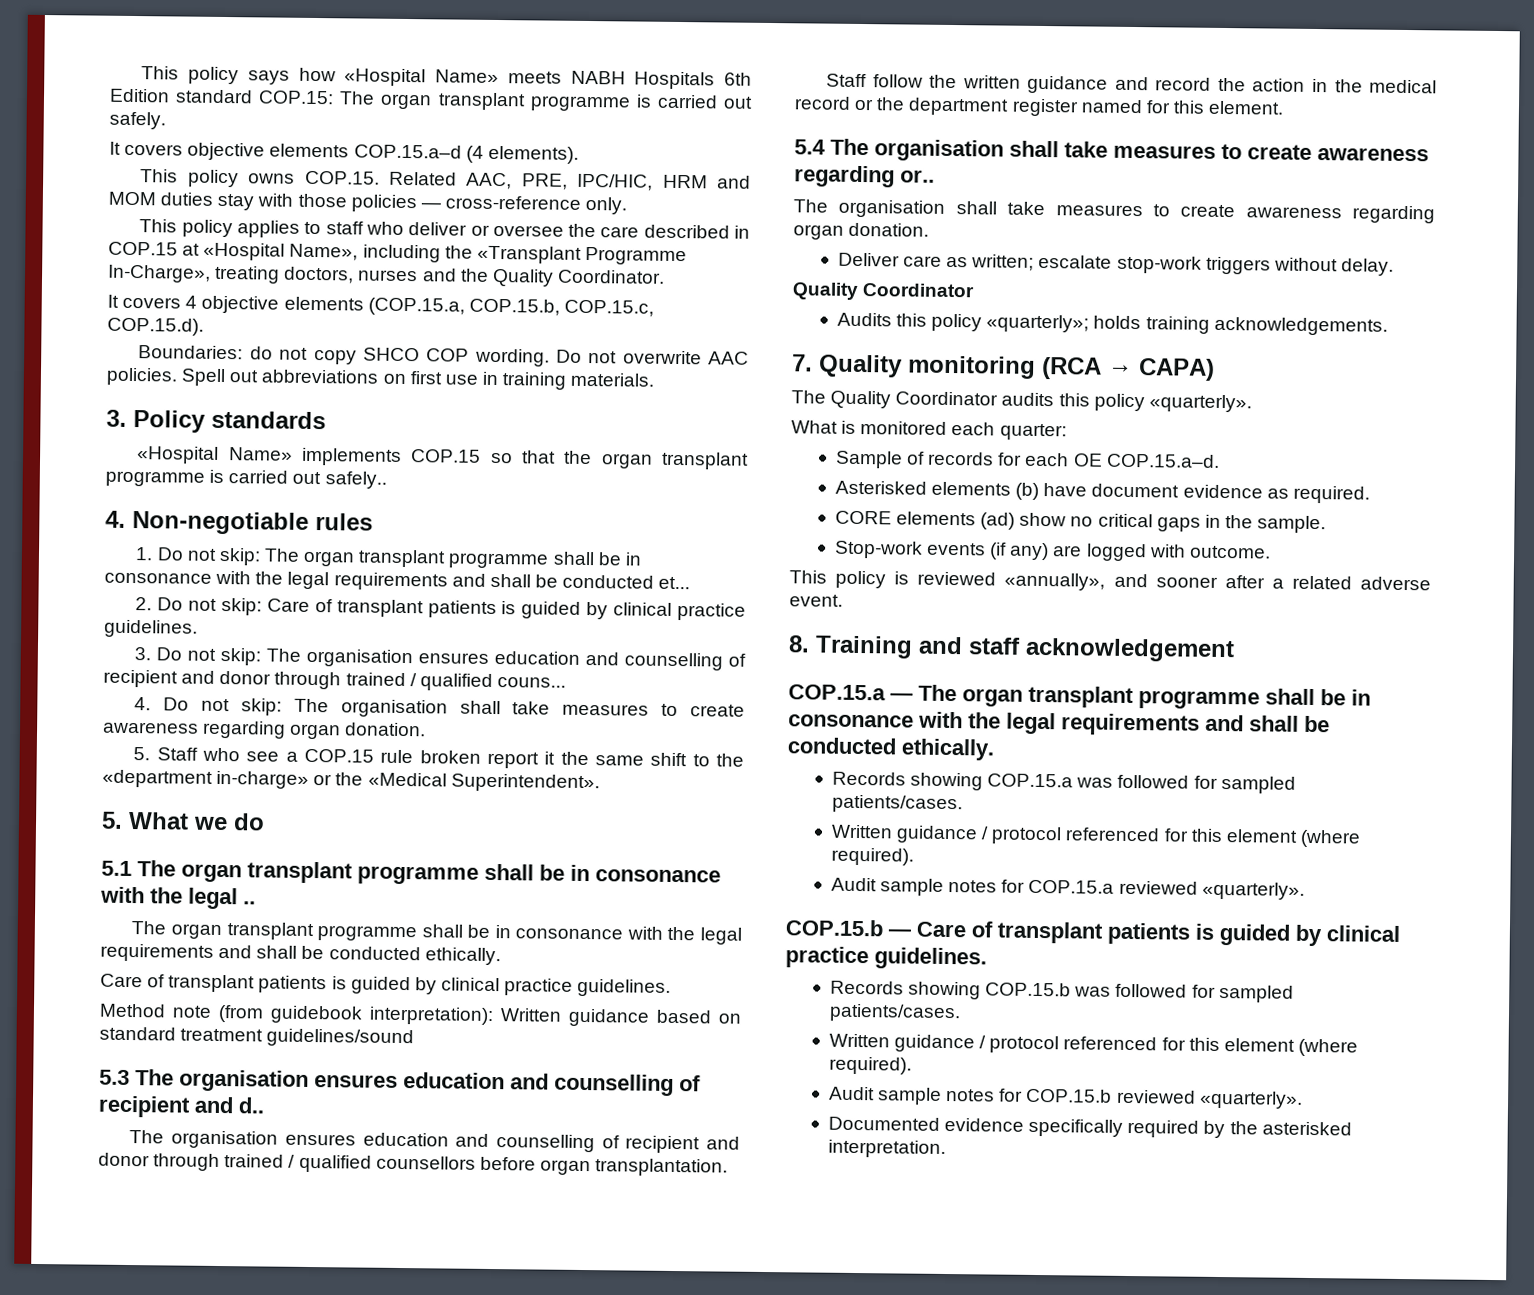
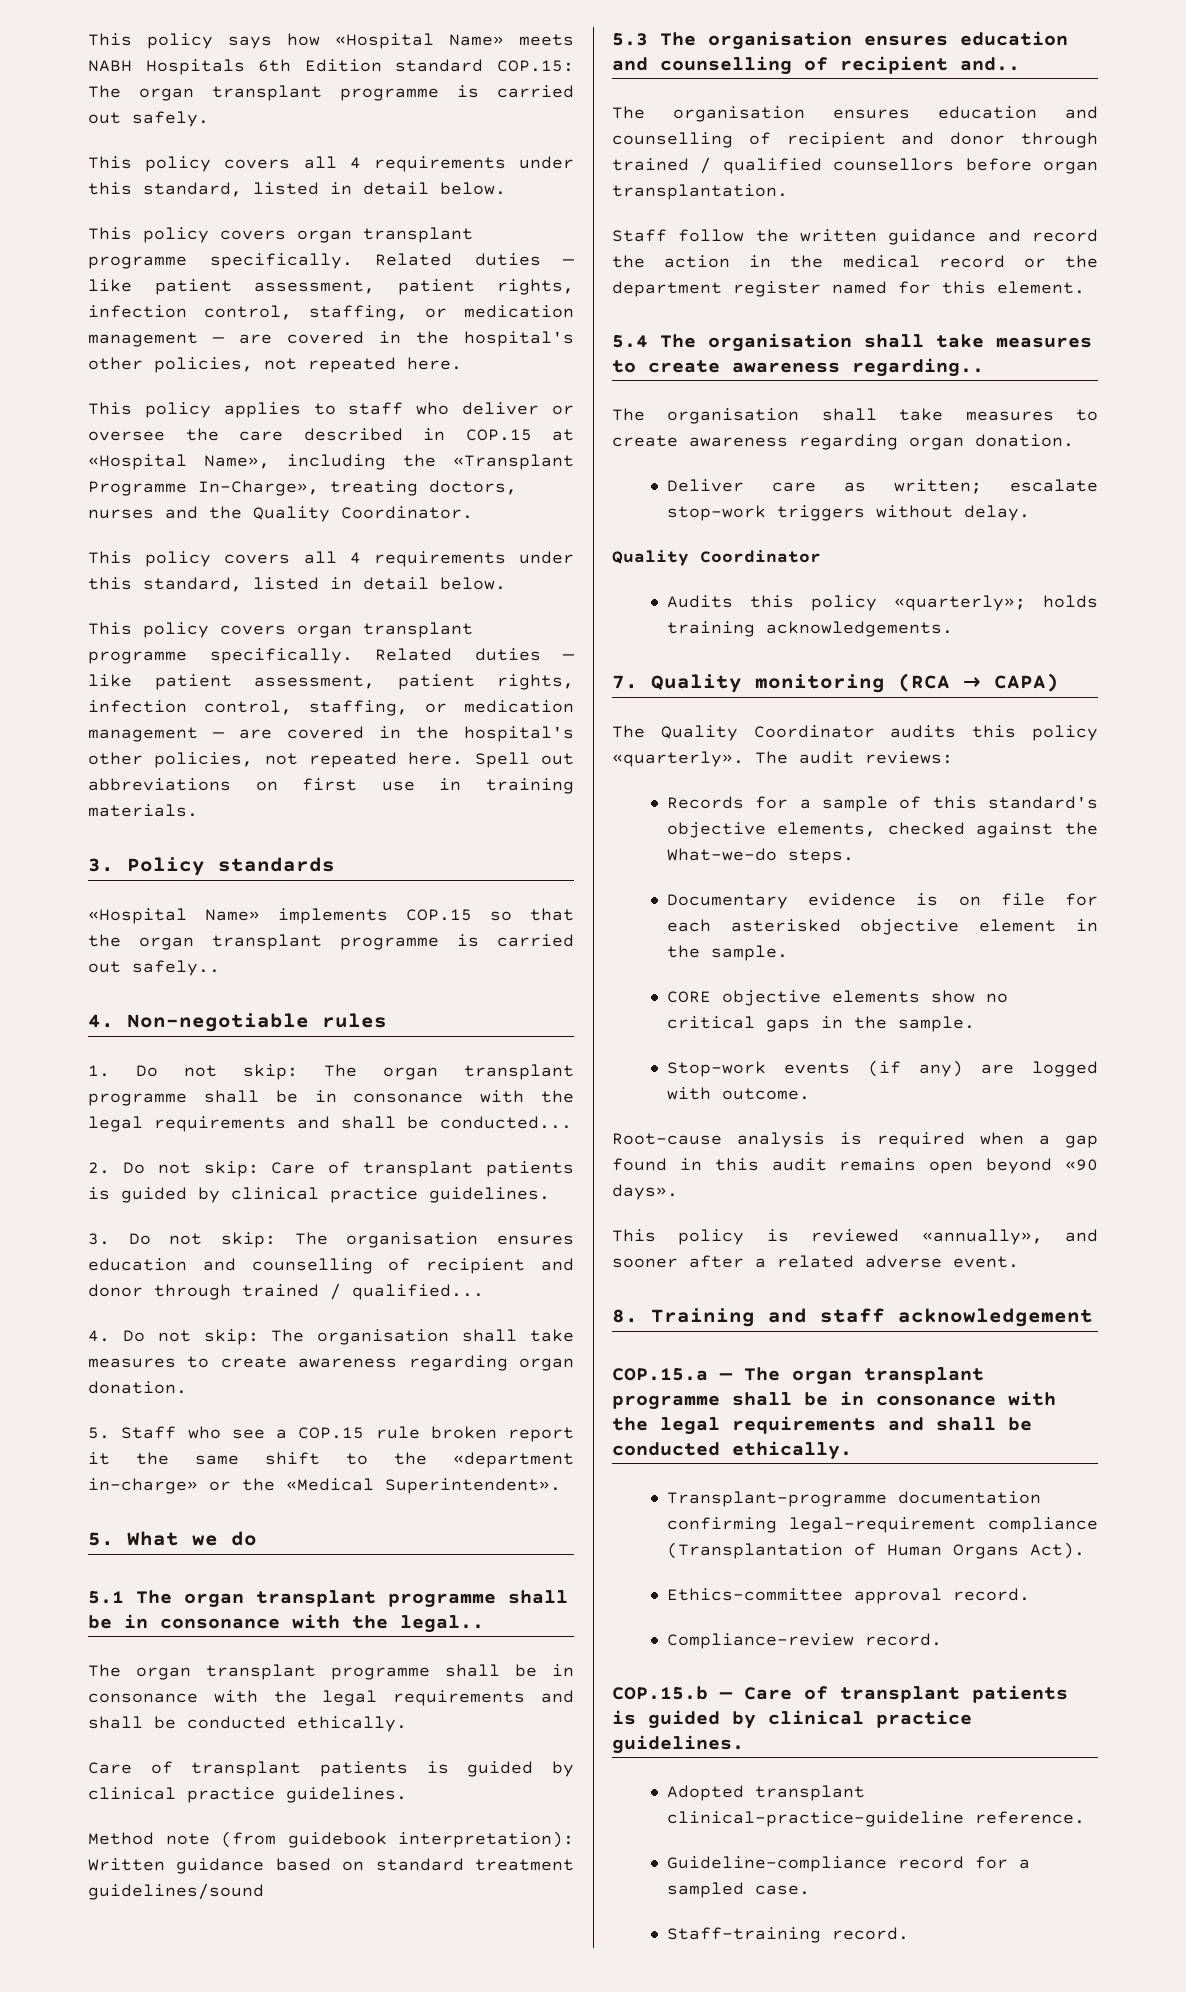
[109,141,579,164] [140,169,751,191] [108,191,628,215] It covers objective elements COP.15.a–d (4 elements). // This policy owns COP.15. Related AAC, PRE, IPC/HIC, HRM and MOM duties stay with those policies — cross-reference only. -> [88,156,574,172] [88,182,506,197] [88,227,473,243] [88,253,575,269] [88,279,574,295] [88,305,574,321] [88,331,574,347] [88,357,462,373] This policy covers all 4 requirements under this standard, listed in detail below. // This policy covers organ transplant programme specifically. Related duties — like patient assessment, patient rights, infection control, staffing, or medication management — are covered in the hospital's other policies, not repeated here.
[107,294,654,317] [107,317,204,336] [138,345,750,367] [106,367,178,386] It covers 4 objective elements (COP.15.a, COP.15.b, COP.15.c, COP.15.d). // Boundaries: do not copy SHCO COP wording. Do not overwrite AAC policies. -> [88,551,574,567] [88,577,506,592] [88,622,473,638] [88,648,575,664] [88,674,574,690] [88,700,574,716] [88,726,574,742] [88,752,464,768] This policy covers all 4 requirements under this standard, listed in detail below. // This policy covers organ transplant programme specifically. Related duties — like patient assessment, patient rights, infection control, staffing, or medication management — are covered in the hospital's other policies, not repeated here.
[562,574,691,590] conducted et... -> [440,1116,572,1129] conducted...
[419,673,566,691] qualified couns... -> [352,1284,484,1300] qualified...
[188,887,256,910] legal .. -> [400,1615,484,1633] legal..
[194,1096,265,1114] and d.. -> [960,57,1020,71] and..
[794,165,935,188] regarding or.. -> [852,358,984,377] regarding..
[791,420,1067,441] [834,450,1220,469] [834,480,1370,504] // What is monitored each quarter: // Sample of records for each OE COP.15.a–d. // Asterisked elements (b) have document evidence as required. -> [755,751,953,764] [666,796,1098,812] [666,822,1098,838] [666,848,854,864] [666,893,1098,909] [666,919,1098,935] [666,945,788,961] The audit reviews: // Records for a sample of this standard's objective elements, checked against the What-we-do steps. // Documentary evidence is on file for each asterisked objective element in the sample.
[896,511,1016,530] elements (ad) -> [721,990,920,1006] objective elements
(1271, 552) none -> [612,1132,1098,1148] [612,1158,1098,1174] [612,1184,678,1200] // Root-cause analysis is required when a gap found in this audit remains open beyond «90 days».
[831,771,1296,794] [831,794,963,814] [830,824,1361,848] [830,847,914,866] [830,877,1305,900] Records showing COP.15.a was followed for sampled patients/cases. // Written guidance / protocol referenced for this element (where required). // Audit sample notes for COP.15.a reviewed «quarterly». -> [666,1491,1041,1507] [666,1517,1098,1533] [666,1542,1085,1559] [666,1588,1030,1604] [666,1633,942,1649] Transplant-programme documentation confirming legal-requirement compliance (Transplantation of Human Organs Act). // Ethics-committee approval record. // Compliance-review record.
[829,980,1294,1003] [828,1003,961,1023] [828,1033,1358,1057] [828,1056,912,1075] [828,1086,1303,1109] [827,1116,1352,1139] [827,1139,946,1158] Records showing COP.15.b was followed for sampled patients/cases. // Written guidance / protocol referenced for this element (where required). // Audit sample notes for COP.15.b reviewed «quarterly». // Documented evidence specifically required by the asterisked interpretation. -> [666,1785,865,1801] [666,1811,1085,1827] [666,1856,1030,1872] [666,1882,810,1898] [666,1927,909,1943] Adopted transplant clinical-practice-guideline reference. // Guideline-compliance record for a sampled case. // Staff-training record.

